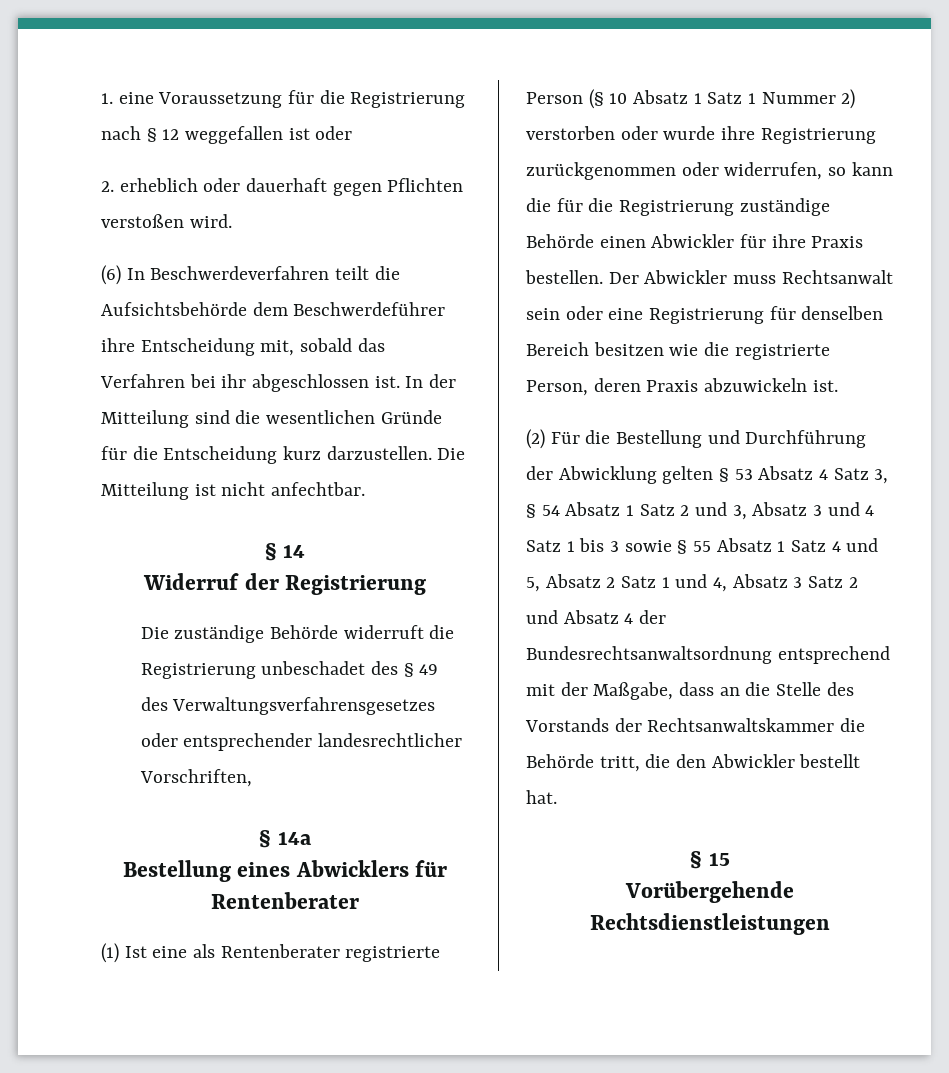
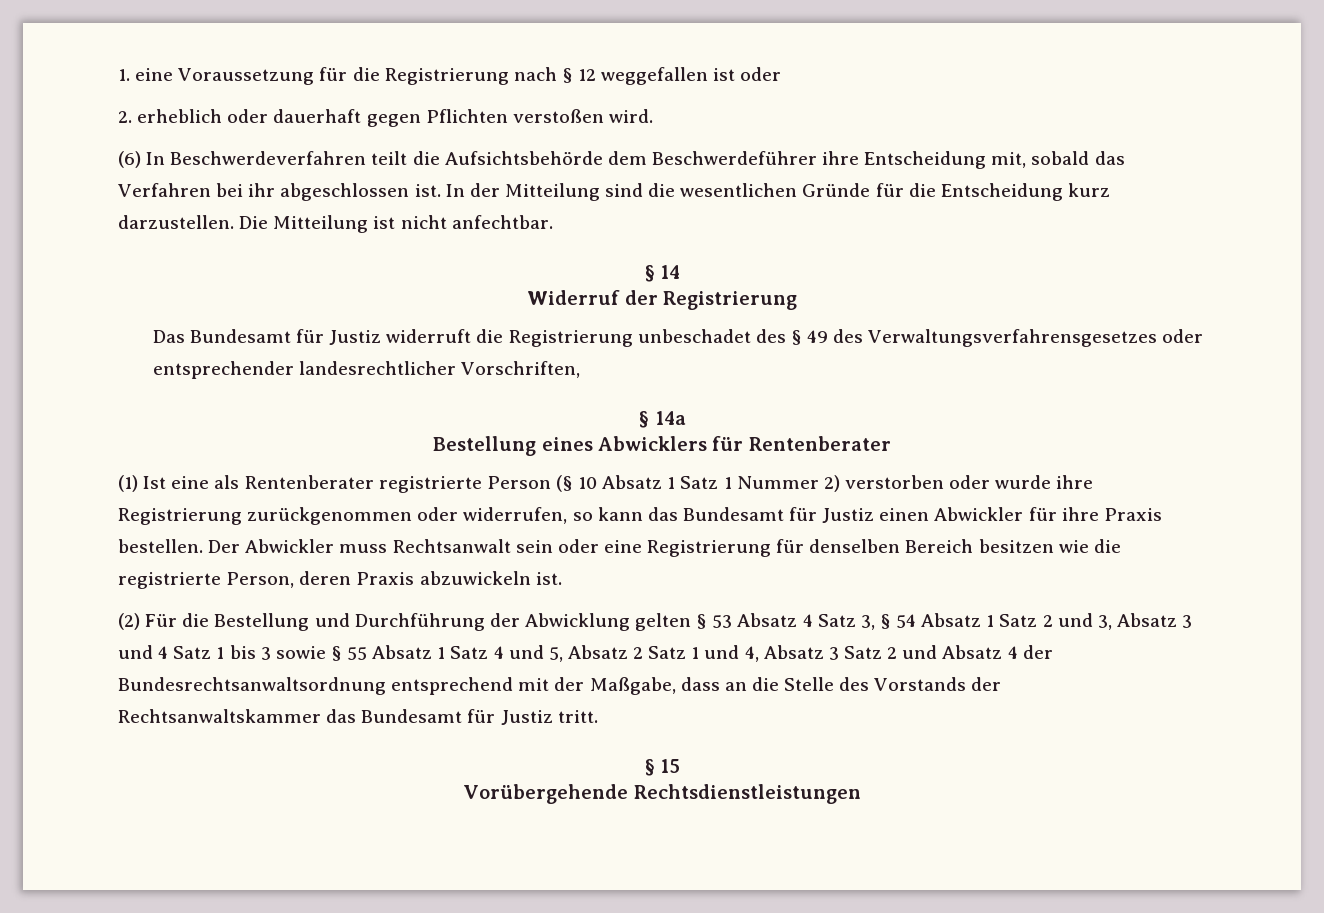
[140,625,339,643] Die zuständige Behörde -> [152,329,382,345] Das Bundesamt für Justiz
[526,198,830,216] [526,234,594,248] die für die Registrierung zuständige Behörde -> [647,507,875,523] das Bundesamt für Justiz
[840,718,866,732] [526,754,861,772] [526,790,557,804] die Behörde tritt, die den Abwickler bestellt hat. -> [326,709,598,725] das Bundesamt für Justiz tritt.

